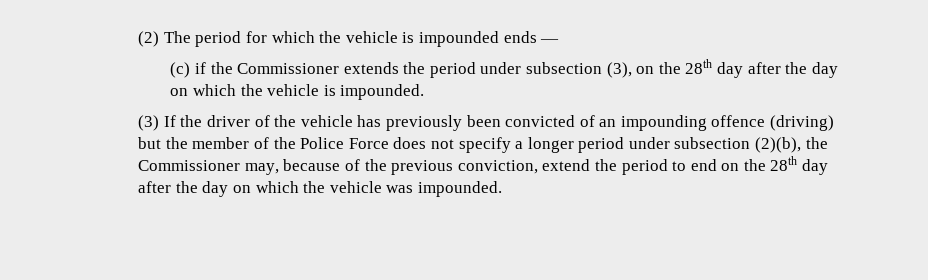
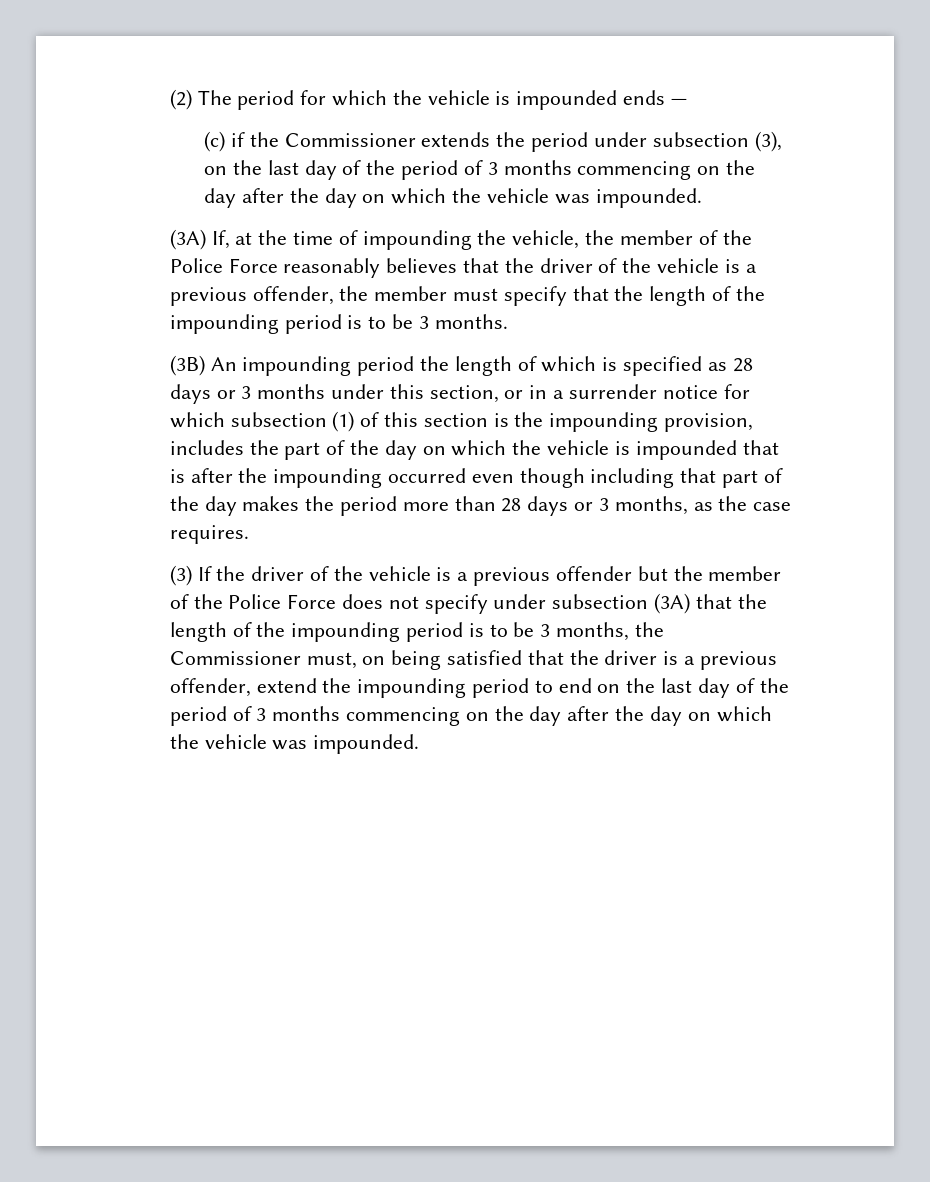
[685,59,838,78] [170,84,425,100] 28th day after the day on which the vehicle is impounded. -> [267,160,755,180] [204,188,702,208] [169,229,752,250] [169,258,757,278] [169,286,765,306] [169,314,508,334] [169,355,753,376] [169,384,750,404] [169,411,754,432] [169,440,779,460] [169,468,783,488] [169,496,792,516] [169,525,249,544] last day of the period of 3 months commencing on the day after the day on which the vehicle was impounded. // (3A) If, at the time of impounding the vehicle, the member of the Police Force reasonably believes that the driver of the vehicle is a previous offender, the member must specify that the length of the impounding period is to be 3 months. // (3B) An impounding period the length of which is specified as 28 days or 3 months under this section, or in a surrender notice for which subsection (1) of this section is the impounding provision, includes the part of the day on which the vehicle is impounded that is after the impounding occurred even though including that part of the day makes the period more than 28 days or 3 months, as the case requires.
[357,115,835,131] has previously been convicted of an impounding offence (driving) -> [436,566,632,586] is a previous offender
[515,137,828,153] [138,159,538,175] a longer period under subsection (2)(b), the Commissioner may, because of the previous conviction, -> [493,593,767,614] [169,622,664,642] [169,650,777,670] [169,678,251,697] under subsection (3A) that the length of the impounding period is to be 3 months, the Commissioner must, on being satisfied that the driver is a previous offender,
(617, 165) none -> [357,678,467,698] impounding
[770,156,798,171] 28th -> [661,678,789,698] [169,706,524,726] last day of the period of 3 months commencing on the

